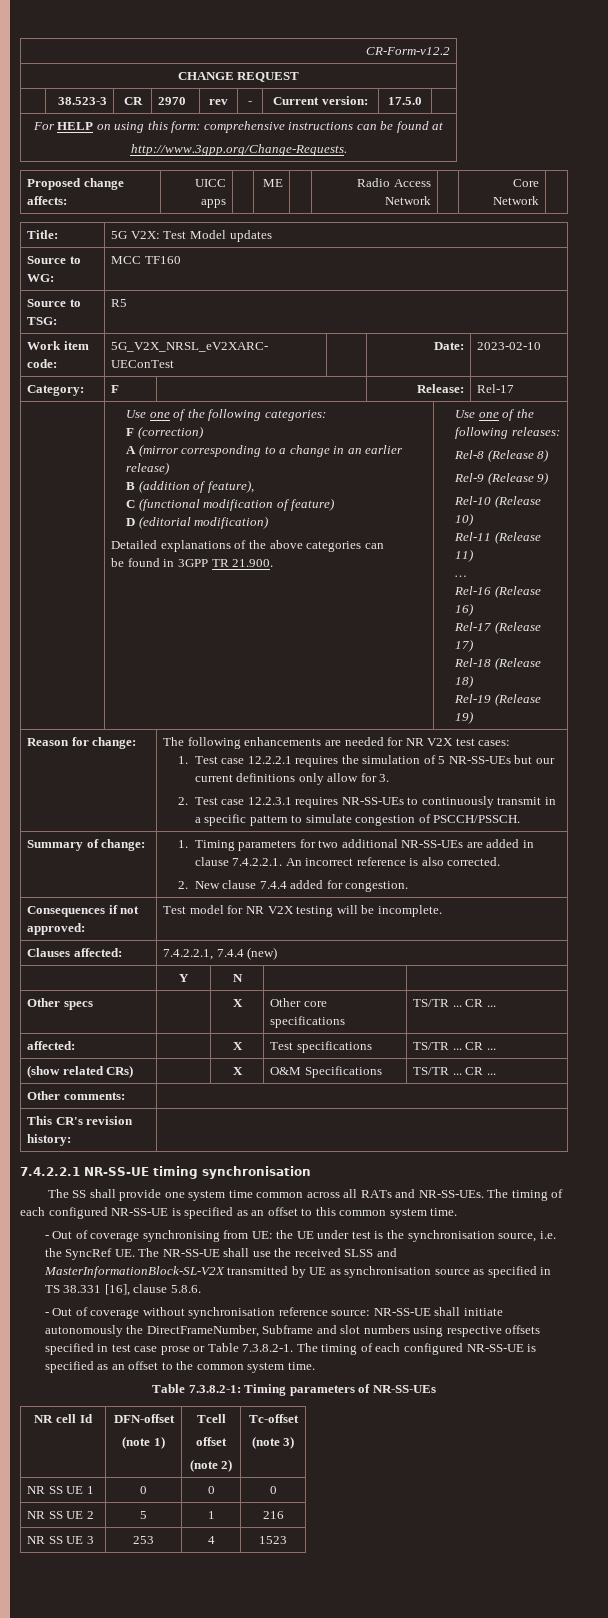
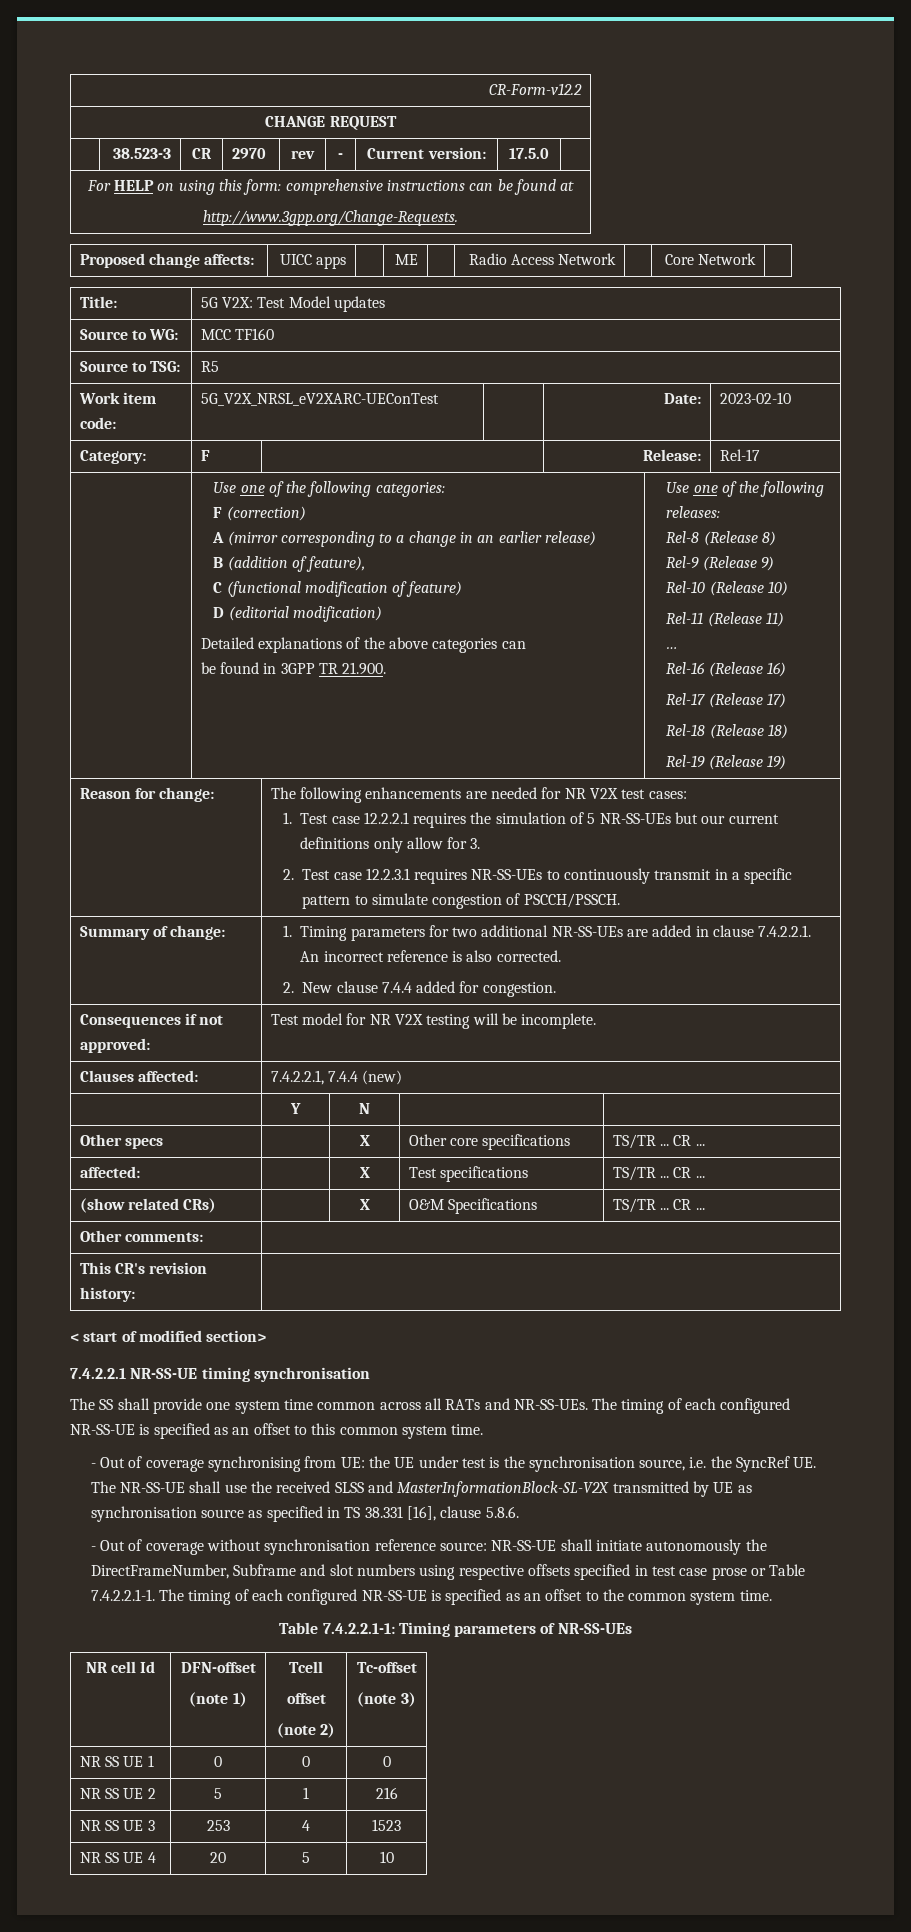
(72, 1140) none -> [70,1330,267,1342] // < start of modified section>
[242,1344,294,1352] 7.3.8.2-1. -> [90,1589,155,1601] 7.4.2.2.1-1.
[188,1385,241,1393] 7.3.8.2-1: -> [322,1623,395,1634] 7.4.2.2.1-1:
(287, 1540) none -> [79,1852,156,1863] [210,1852,226,1863] [302,1852,310,1863] [379,1851,394,1863] // NR SS UE 4 | 20 | 5 | 10

